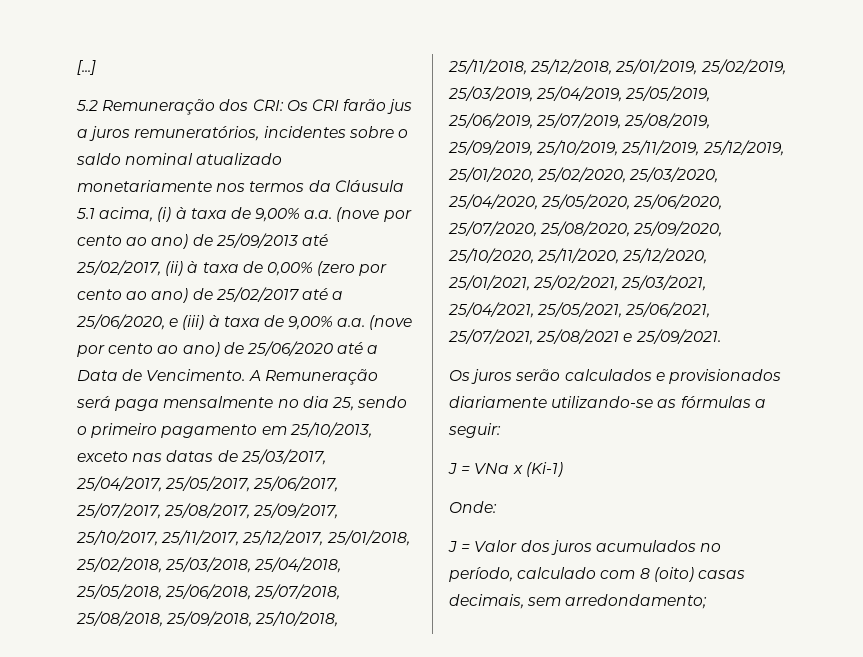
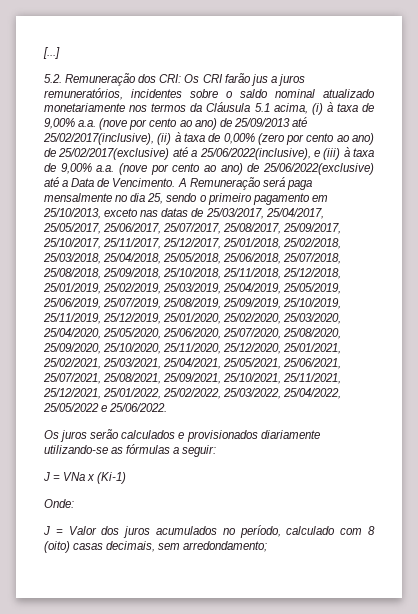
[76,100,98,111] 5.2 -> [44,74,62,83] 5.2.
[76,260,161,276] 25/02/2017, -> [43,133,154,145] 25/02/2017(inclusive),
[215,287,344,302] [76,314,165,330] 25/02/2017 até a 25/06/2020, -> [58,147,311,160] 25/02/2017(exclusive) até a 25/06/2022(inclusive),
[246,341,333,356] 25/06/2020 -> [263,163,374,175] 25/06/2022(exclusive)
[536,329,721,344] 25/08/2021 e 25/09/2021. -> [103,373,342,384] [43,388,342,399] [43,403,168,412] 25/08/2021, 25/09/2021, 25/10/2021, 25/11/2021, 25/12/2021, 25/01/2022, 25/02/2022, 25/03/2022, 25/04/2022, 25/05/2022 e 25/06/2022.

